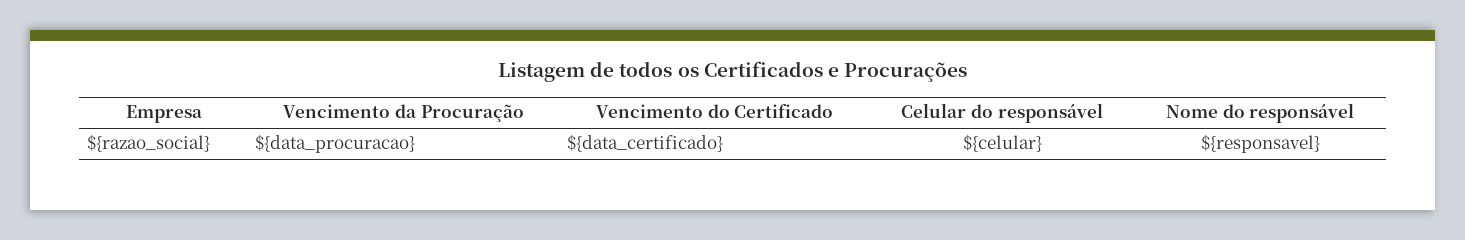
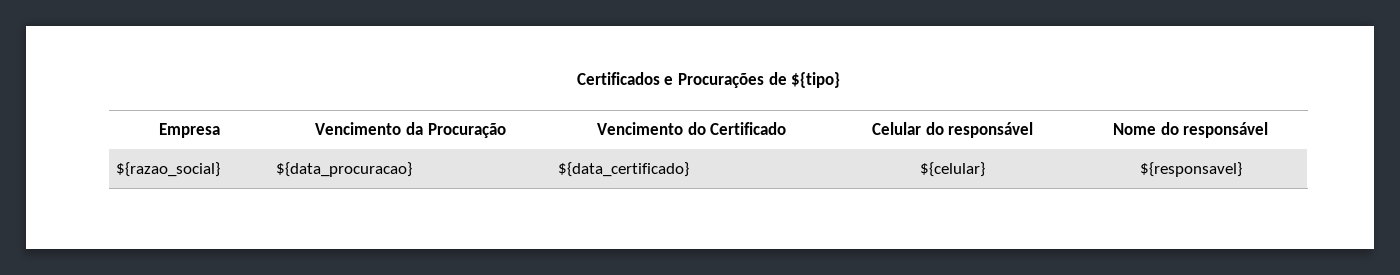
[498,61,699,82] Listagem de todos os -> (576, 78) none
(967, 72) none -> [768,72,841,88] de ${tipo}

